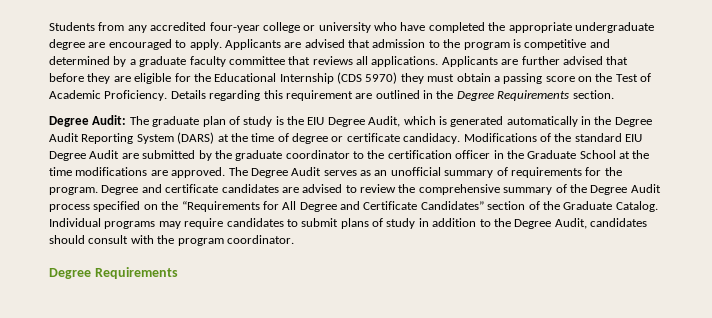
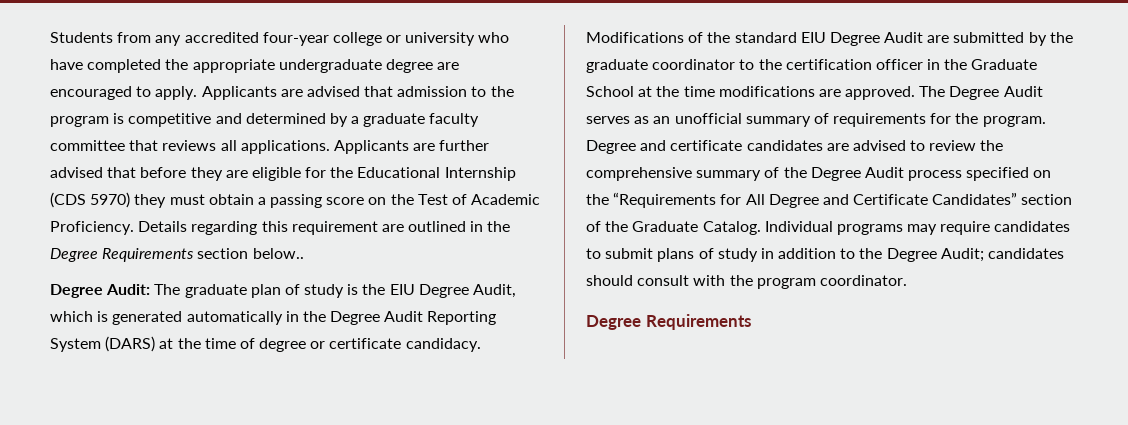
[572,90,614,99] section. -> [197,248,304,259] section below..
[554,218,587,229] Audit, -> [940,248,984,262] Audit;

